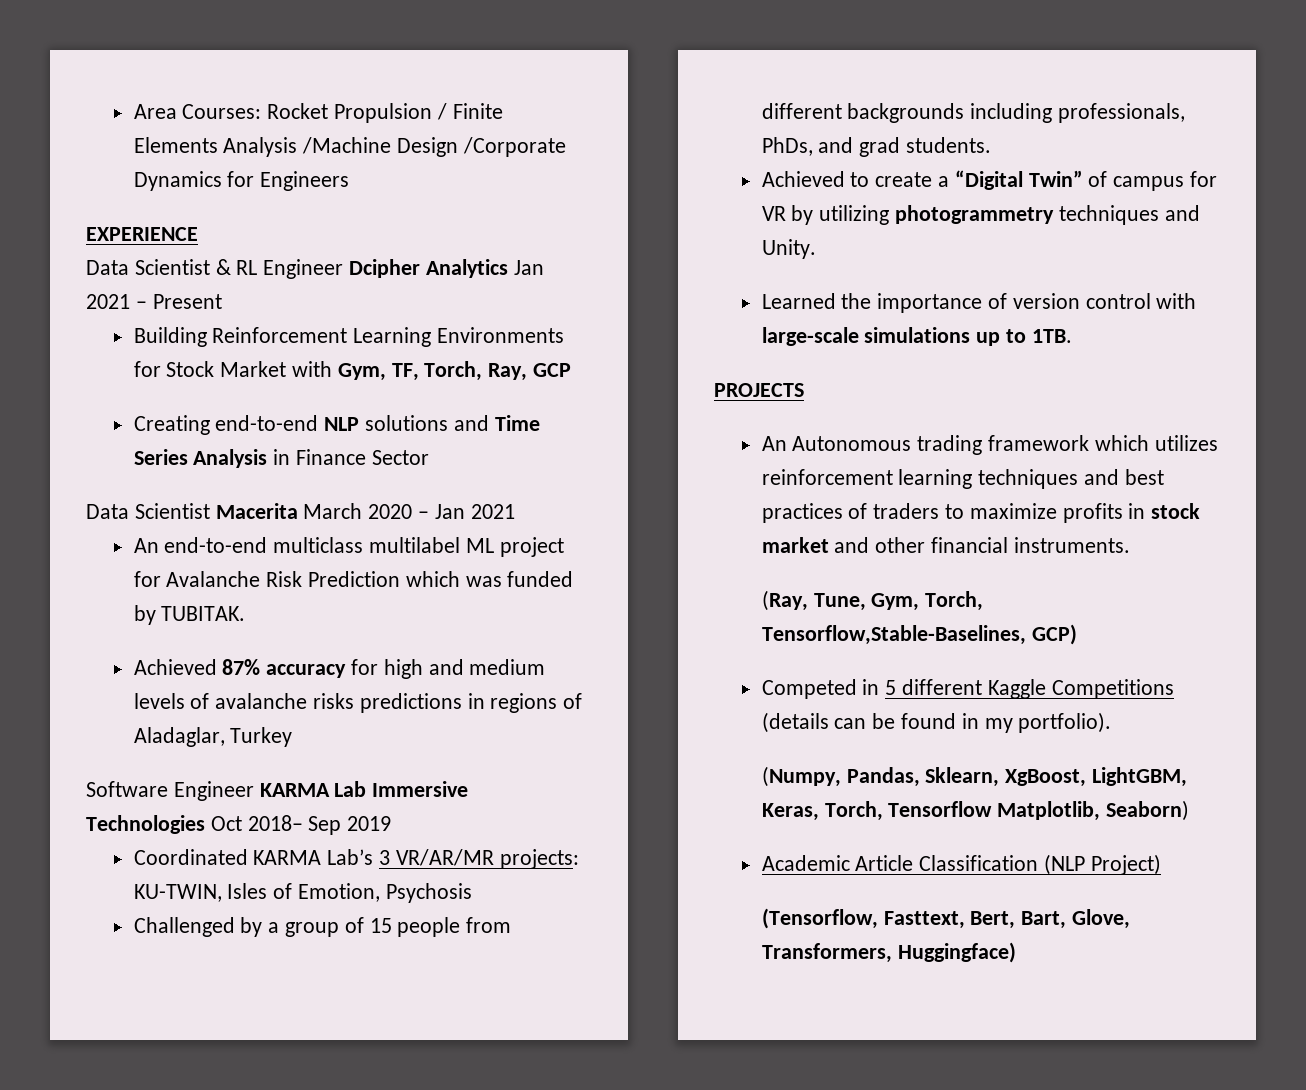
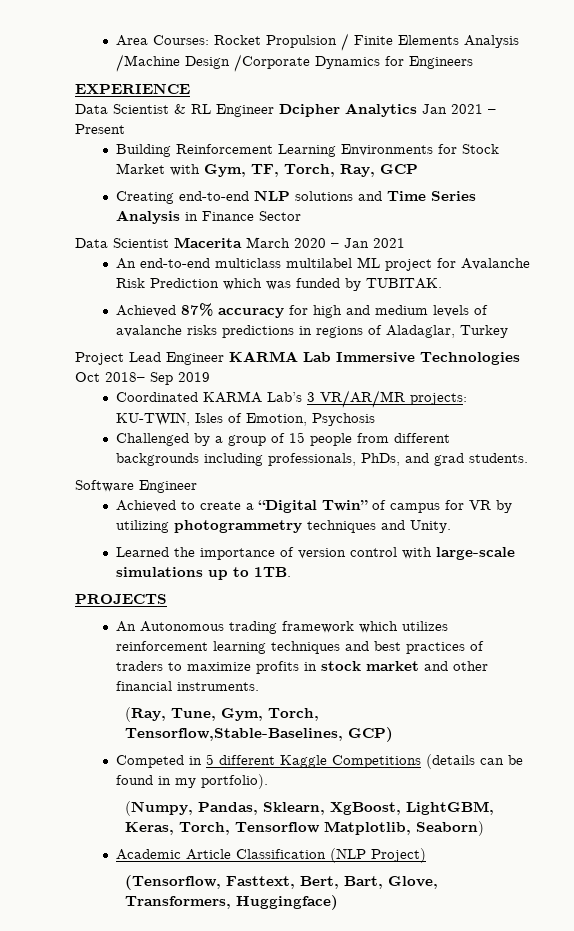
[86,781,168,797] Software -> [75,352,161,365] Project Lead
(991, 145) none -> [75,480,197,493] // Software Engineer

